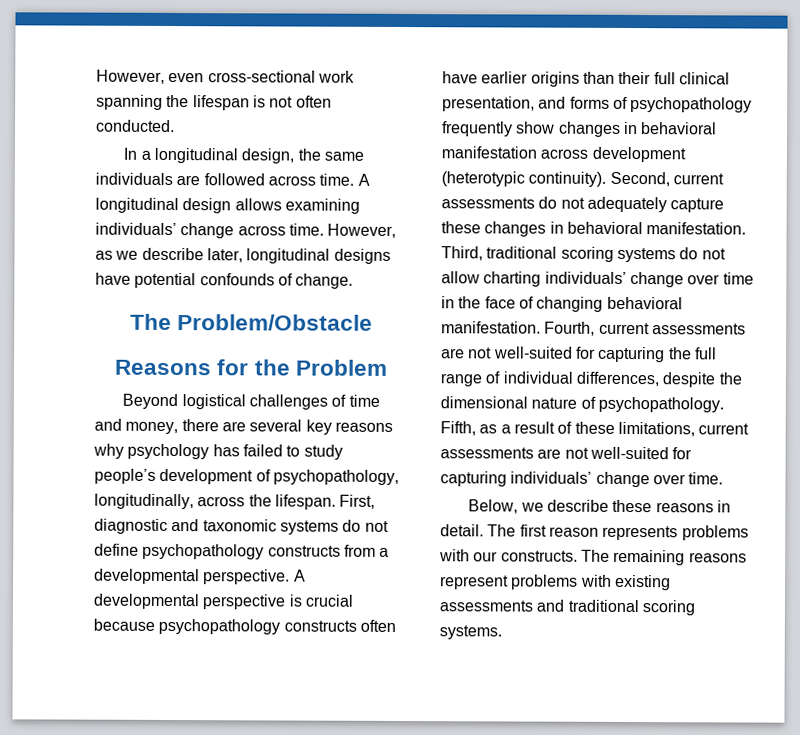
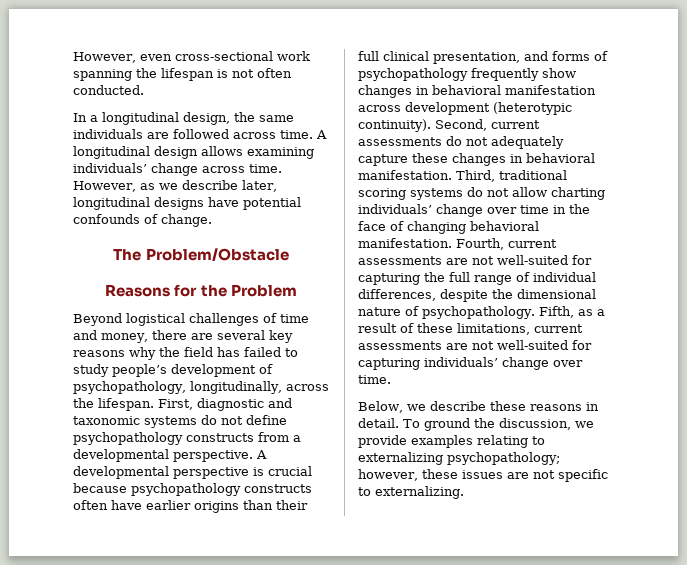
[127,443,210,460] psychology -> [159,347,213,357] the field
[487,524,749,541] [439,549,747,566] [440,574,671,591] [439,599,695,616] [439,625,502,640] The first reason represents problems with our constructs. The remaining reasons represent problems with existing assessments and traditional scoring systems. -> [403,418,594,431] [358,435,545,448] [358,452,560,465] [358,469,608,482] [358,486,464,499] To ground the discussion, we provide examples relating to externalizing psychopathology; however, these issues are not specific to externalizing.

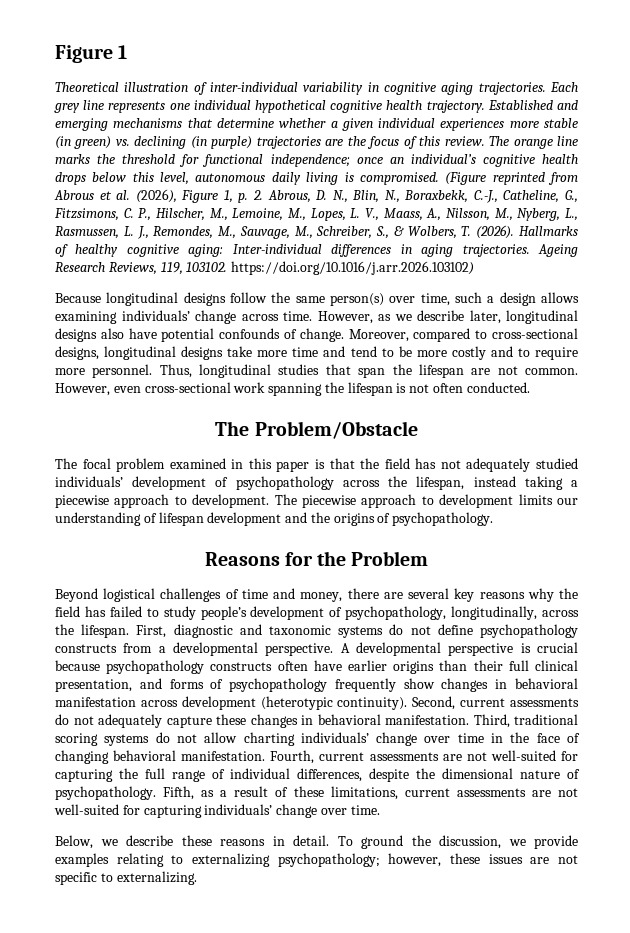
[73,51,310,63] [73,68,292,81] [73,85,144,95] [73,112,294,125] [73,129,327,139] [73,146,150,159] However, even cross-sectional work spanning the lifespan is not often conducted. // In a longitudinal design, the same individuals are followed across time. A longitudinal -> [55,45,128,63] [55,82,578,95] [54,100,578,113] [55,118,579,131] [55,136,578,149] [55,154,579,167] [55,172,578,185] [54,189,578,203] [54,208,579,221] [55,225,578,239] [55,244,579,257] [55,261,475,275] [55,292,495,306] Figure 1 // Theoretical illustration of inter-individual variability in cognitive aging trajectories. Each grey line represents one individual hypothetical cognitive health trajectory. Established and emerging mechanisms that determine whether a given individual experiences more stable (in green) vs. declining (in purple) trajectories are the focus of this review. The orange line marks the threshold for functional independence; once an individual’s cognitive health drops below this level, autonomous daily living is compromised. (Figure reprinted from Abrous et al. (2026), Figure 1, p. 2. Abrous, D. N., Blin, N., Boraxbekk, C.-J., Catheline, G., Fitzsimons, C. P., Hilscher, M., Lemoine, M., Lopes, L. V., Maass, A., Nilsson, M., Nyberg, L., Rasmussen, L. J., Remondes, M., Sauvage, M., Schreiber, S., & Wolbers, T. (2026). Hallmarks of healthy cognitive aging: Inter-individual differences in aging trajectories. Ageing Research Reviews, 119, 103102. https://doi.org/10.1016/j.arr.2026.103102) // Because longitudinal designs follow the same person(s) over time, such a
(204, 203) none -> [100,328,124,339] also
[113,248,289,261] // The Problem/Obstacle -> [348,328,579,342] [55,346,578,360] [55,364,578,378] [55,382,530,396] [215,421,418,439] [55,458,578,472] [55,476,578,490] [55,494,578,508] [55,512,494,526] Moreover, compared to cross-sectional designs, longitudinal designs take more time and tend to be more costly and to require more personnel. Thus, longitudinal studies that span the lifespan are not common. However, even cross-sectional work spanning the lifespan is not often conducted. // The Problem/Obstacle // The focal problem examined in this paper is that the field has not adequately studied individuals’ development of psychopathology across the lifespan, instead taking a piecewise approach to development. The piecewise approach to development limits our understanding of lifespan development and the origins of psychopathology.

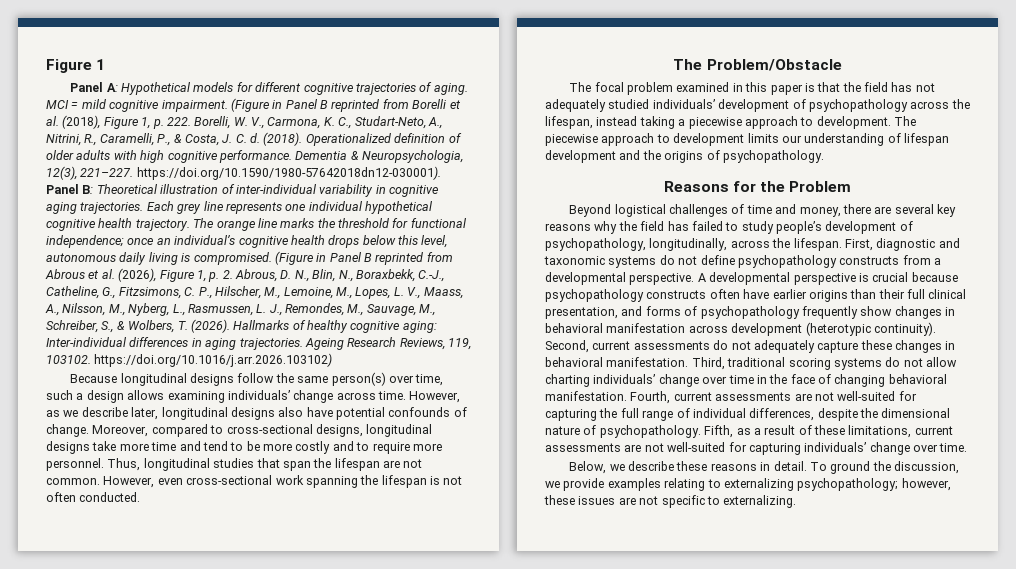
(128, 52) none -> [70,82,468,95] [46,98,461,112] [46,115,442,129] [46,132,462,146] [46,150,463,163] [46,166,441,180] [46,184,94,194] Panel A: Hypothetical models for different cognitive trajectories of aging. MCI = mild cognitive impairment. (Figure in Panel B reprinted from Borelli et al. (2018), Figure 1, p. 222. Borelli, W. V., Carmona, K. C., Studart-Neto, A., Nitrini, R., Caramelli, P., & Costa, J. C. d. (2018). Operationalized definition of older adults with high cognitive performance. Dementia & Neuropsychologia, 12(3), 221–227. https://doi.org/10.1590/1980-57642018dn12-030001). Panel B:
[487,100,578,110] [55,118,579,131] [55,136,485,149] Established and emerging mechanisms that determine whether a given individual experiences more stable (in green) vs. declining (in purple) trajectories are the focus of this review. -> (190, 225) none
(487, 178) none -> [316,252,372,262] in Panel B

